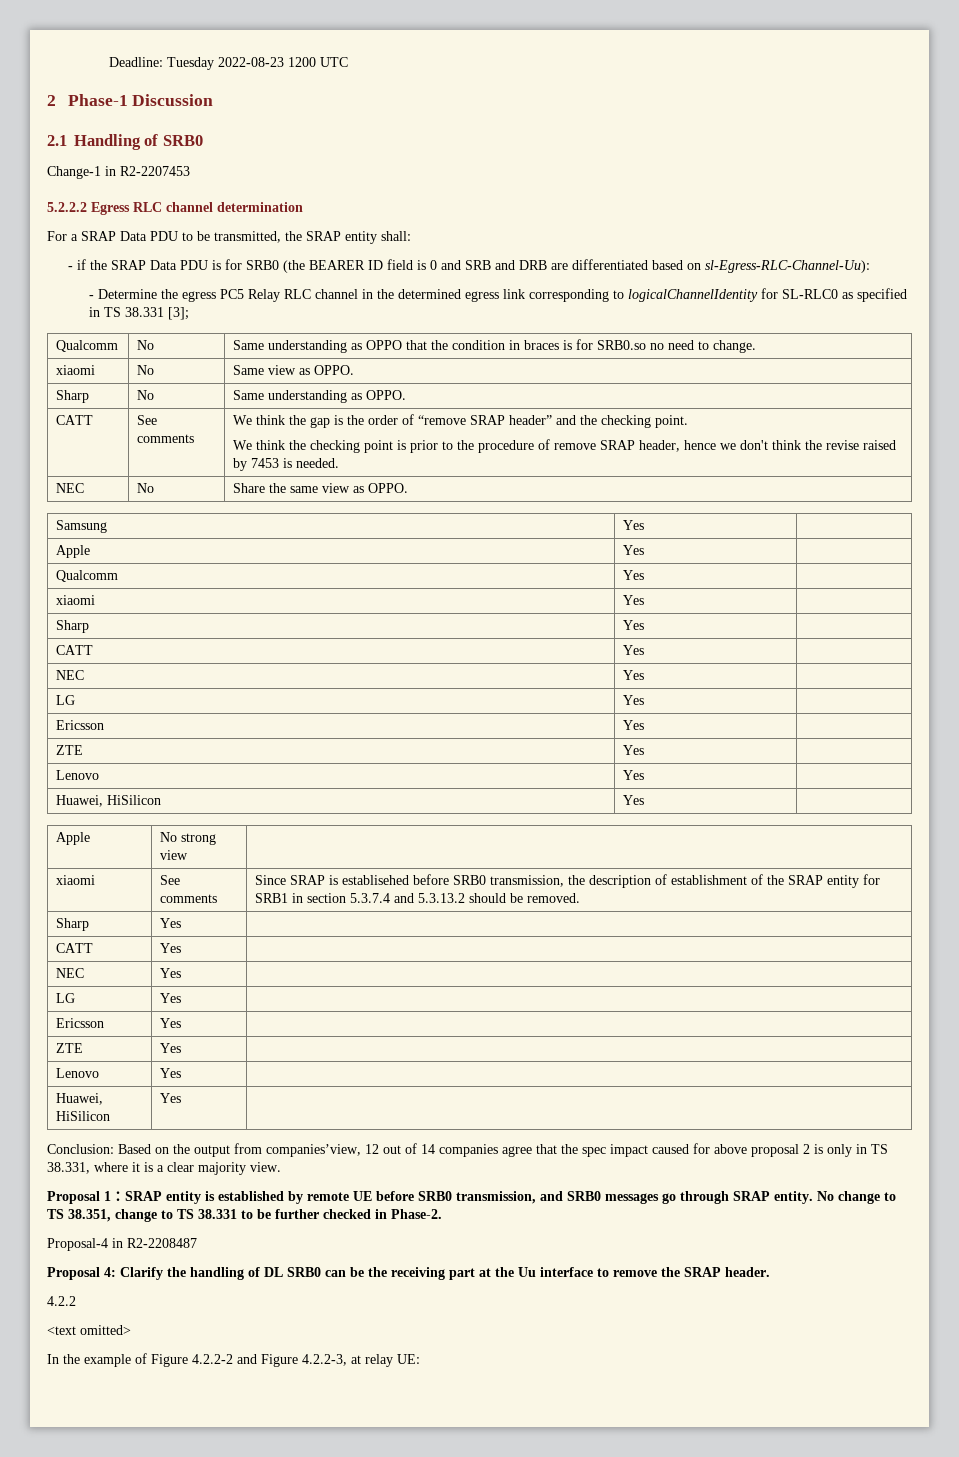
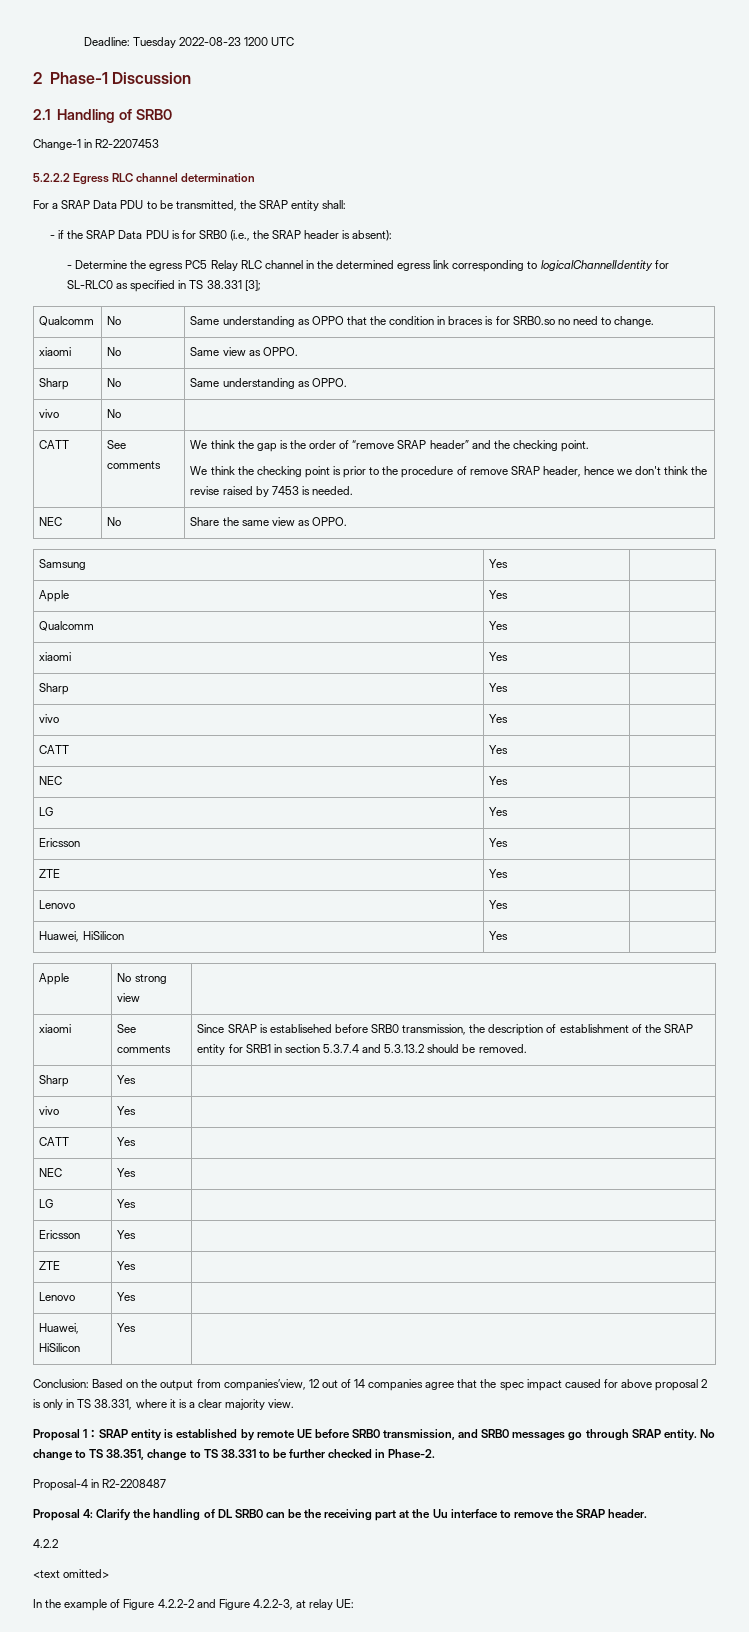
[282,259,870,273] (the BEARER ID field is 0 and SRB and DRB are differentiated based on sl-Egress-RLC-Channel-Uu): -> [229,230,393,241] (i.e., the SRAP header is absent):
(407, 395) none -> [39,409,60,418] [107,409,122,418] // vivo | No |
(645, 625) none -> [39,714,60,723] [489,714,509,723] // vivo | Yes |
(182, 923) none -> [39,1106,60,1115] [117,1106,137,1115] // vivo | Yes |

